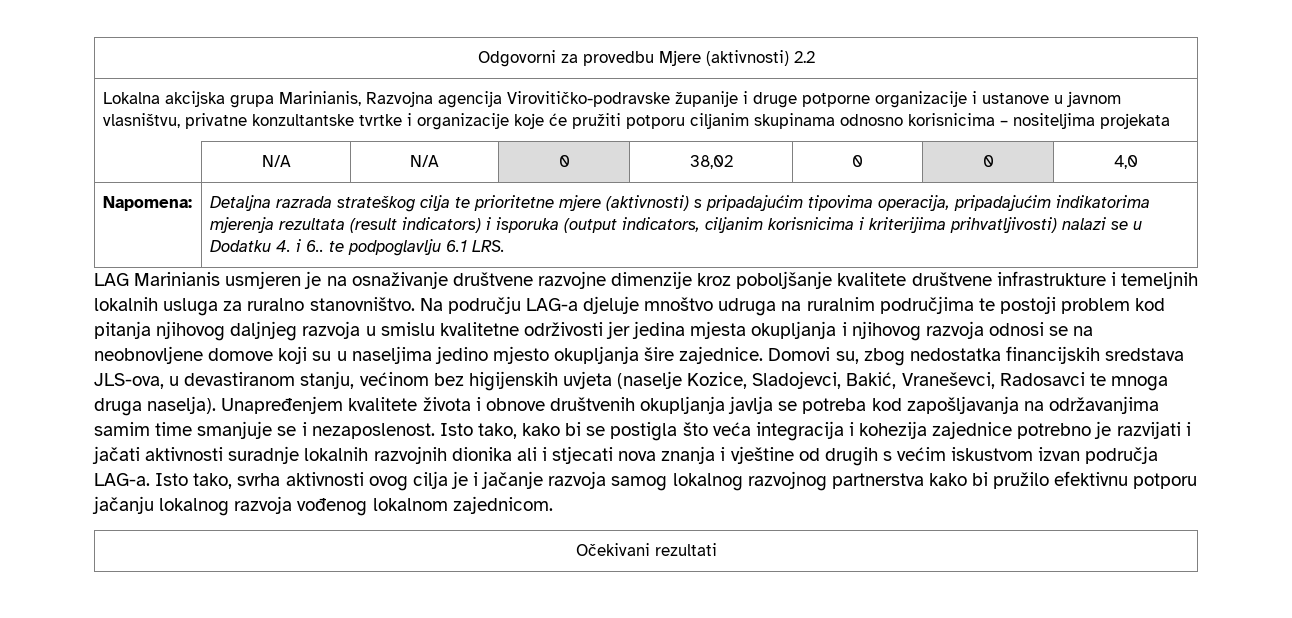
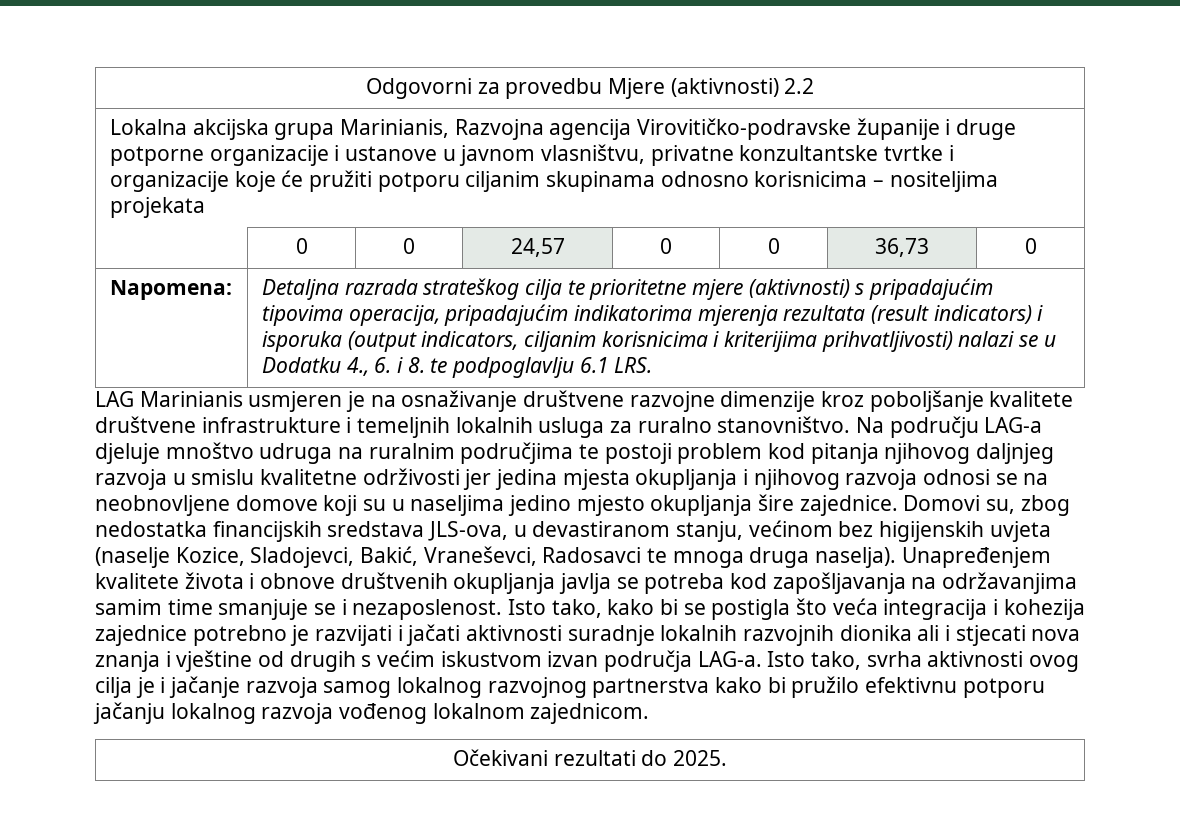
[261,155,291,167] [409,155,439,167] [558,155,570,167] [689,155,733,169] [852,155,863,167] [982,155,994,167] [1113,155,1138,169] N/A | N/A | 0 | 38,02 | 0 | 0 | 4,0 -> [295,238,308,254] [403,238,415,254] [510,238,565,257] [660,238,672,254] [767,238,780,254] [875,238,929,257] [1024,238,1037,254] 0 | 0 | 24,57 | 0 | 0 | 36,73 | 0
[275,239,324,252] 4. i 6.. -> [346,357,425,376] 4., 6. i 8.
(717, 549) none -> [641,750,728,766] do 2025.

